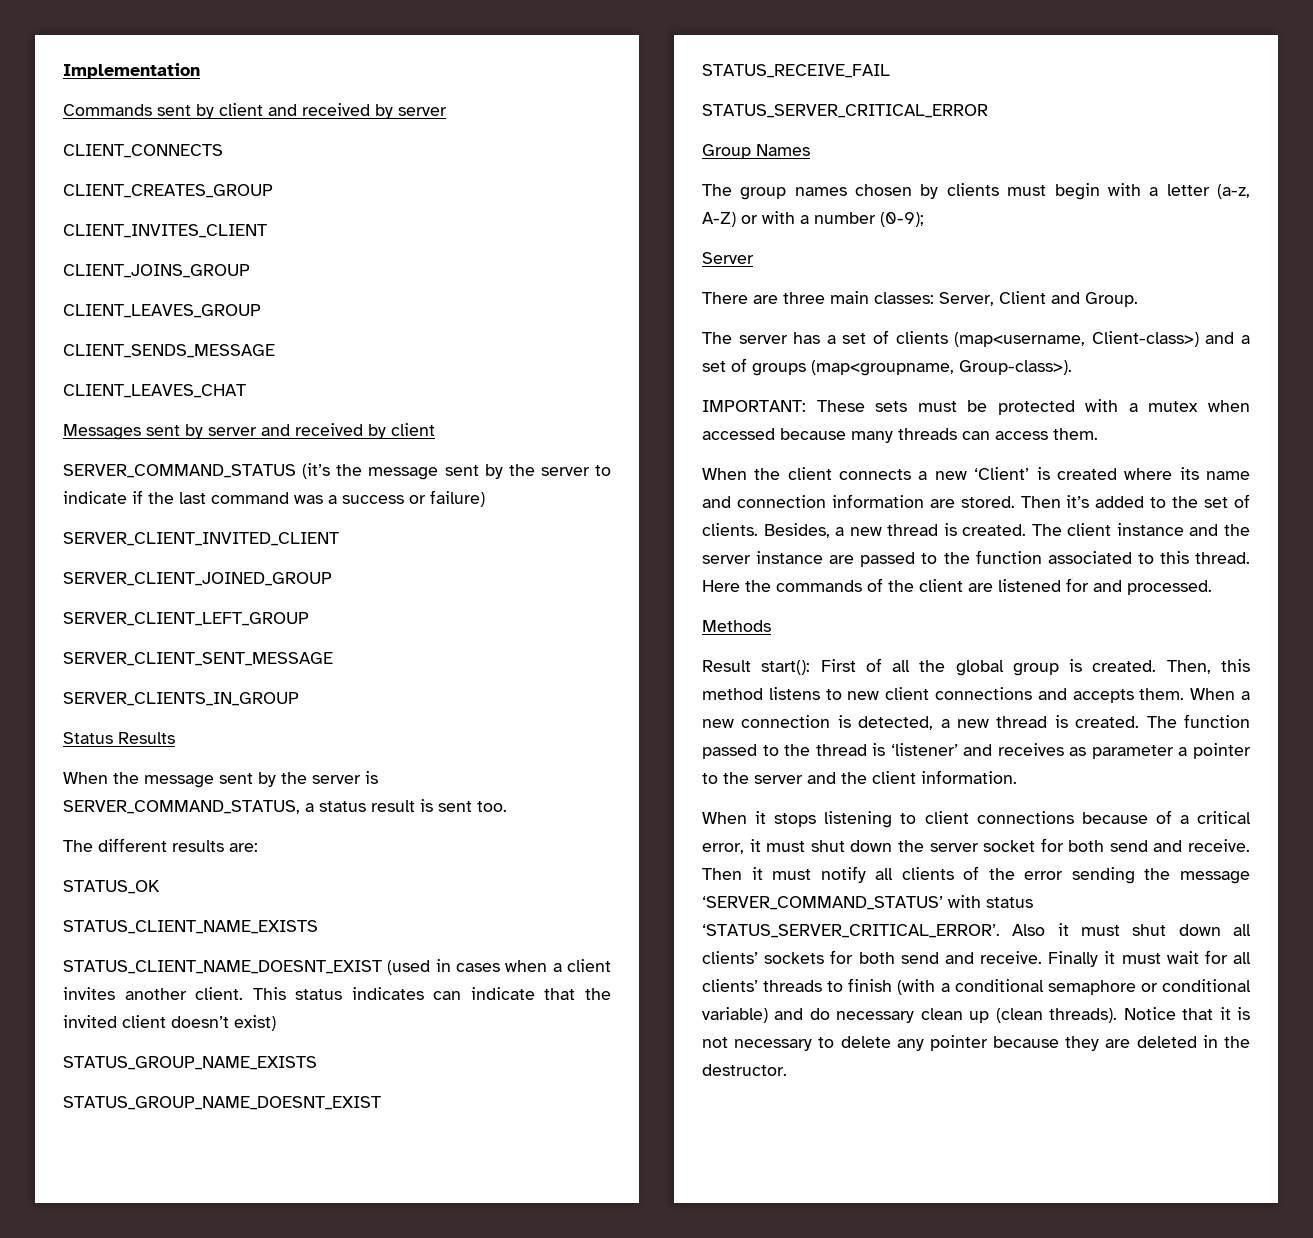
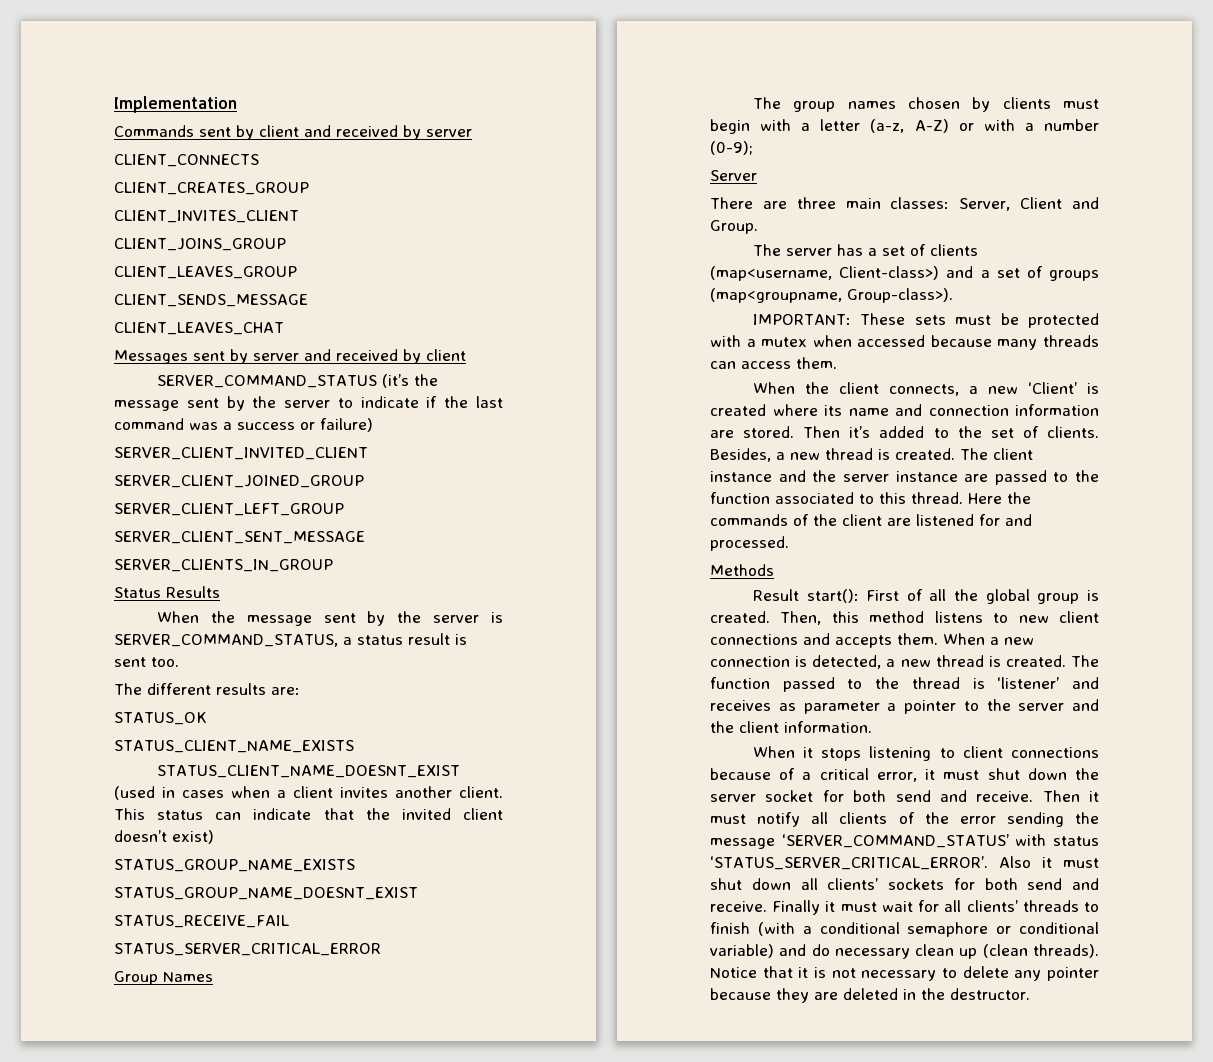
[351,987,424,1000] indicates -> (204, 815) none
[839,469,912,480] connects -> [888,384,959,396] connects,

